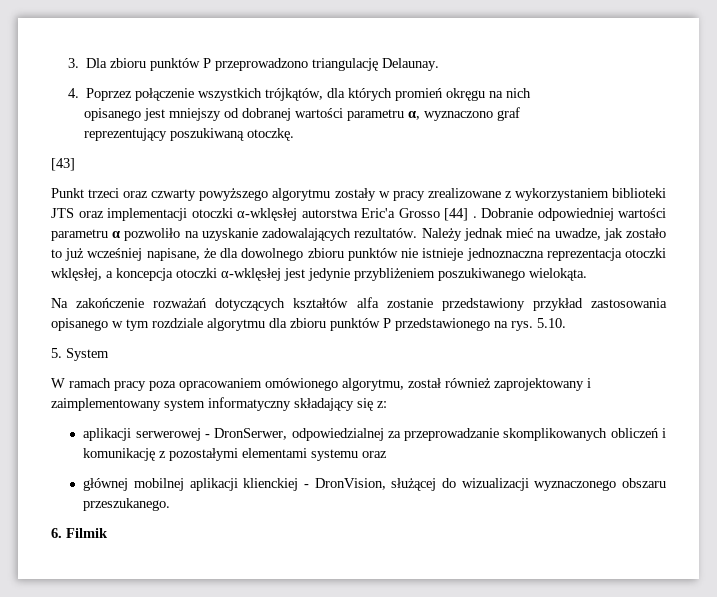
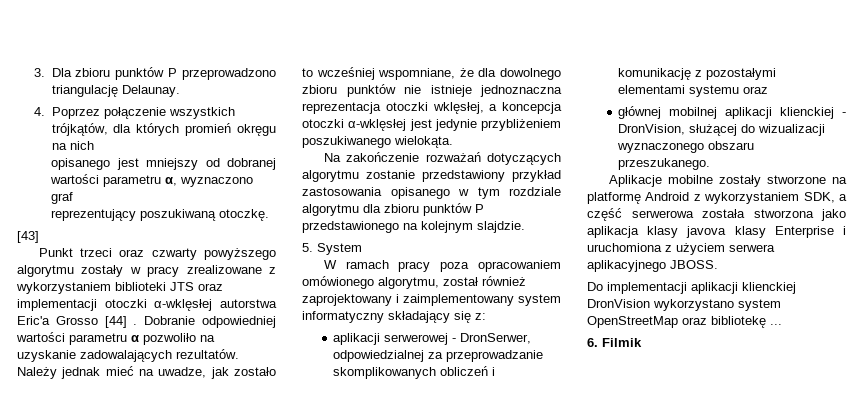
[65,248,200,261] już wcześniej napisane, -> [316,67,456,80] wcześniej wspomniane,
[293,297,379,308] kształtów alfa -> [302,170,359,182] algorytmu
[511,318,566,331] rys. 5.10. -> [421,221,525,233] kolejnym slajdzie.
(171, 504) none -> [608,175,847,187] [587,192,847,204] [587,208,846,221] [587,226,846,238] [587,243,775,255] [587,260,718,272] [587,282,796,294] [587,299,781,311] [587,316,782,328] // Aplikacje mobilne zostały stworzone na platformę Android z wykorzystaniem SDK, a część serwerowa została stworzona jako aplikacja klasy javova klasy Enterprise i uruchomiona z użyciem serwera aplikacyjnego JBOSS. // Do implementacji aplikacji klienckiej DronVision wykorzystano system OpenStreetMap oraz bibliotekę ...

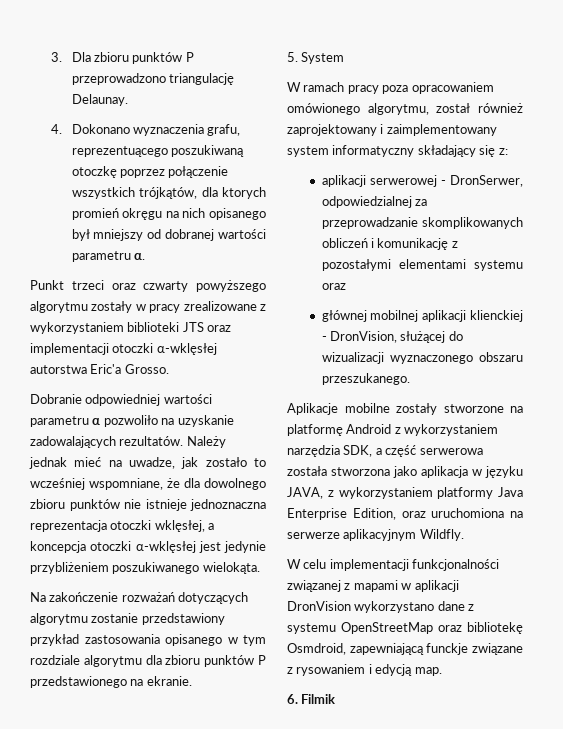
[51,107,100,119] Poprzez -> [71,124,241,136] [71,145,244,157] [71,166,165,178] Dokonano wyznaczenia grafu, reprezentuącego poszukiwaną otoczkę poprzez
[136,123,180,136] których -> [222,187,266,199] ktorych
[51,158,139,170] // opisanego jest -> [209,208,266,220] [71,229,90,241] opisanego był
[165,177,254,187] [51,192,74,204] [51,209,270,221] [17,231,39,243] α, wyznaczono graf // reprezentujący poszukiwaną otoczkę. // [43] -> [133,253,145,260] α.
[55,316,138,328] Grosso [44] . -> [124,364,169,374] Grosso. //
[421,221,525,233] kolejnym slajdzie. -> [146,676,192,686] ekranie.
(800, 198) none -> [287,445,340,457] narzędzia
[647,226,846,238] [587,243,775,255] [587,260,718,272] [587,282,796,294] [587,299,781,311] [587,316,782,328] klasy javova klasy Enterprise i uruchomiona z użyciem serwera aplikacyjnego JBOSS. // Do implementacji aplikacji klienckiej DronVision wykorzystano system OpenStreetMap oraz bibliotekę ... -> [472,466,523,478] [287,487,523,499] [287,508,523,520] [287,529,464,541] [287,559,500,571] [287,580,459,592] [287,601,475,613] [287,622,523,634] [287,643,523,655] [287,664,442,676] w języku JAVA, z wykorzystaniem platformy Java Enterprise Edition, oraz uruchomiona na serwerze aplikacyjnym Wildfly. // W celu implementacji funkcjonalności związanej z mapami w aplikacji DronVision wykorzystano dane z systemu OpenStreetMap oraz bibliotekę Osmdroid, zapewniającą funckje związane z rysowaniem i edycją map.

